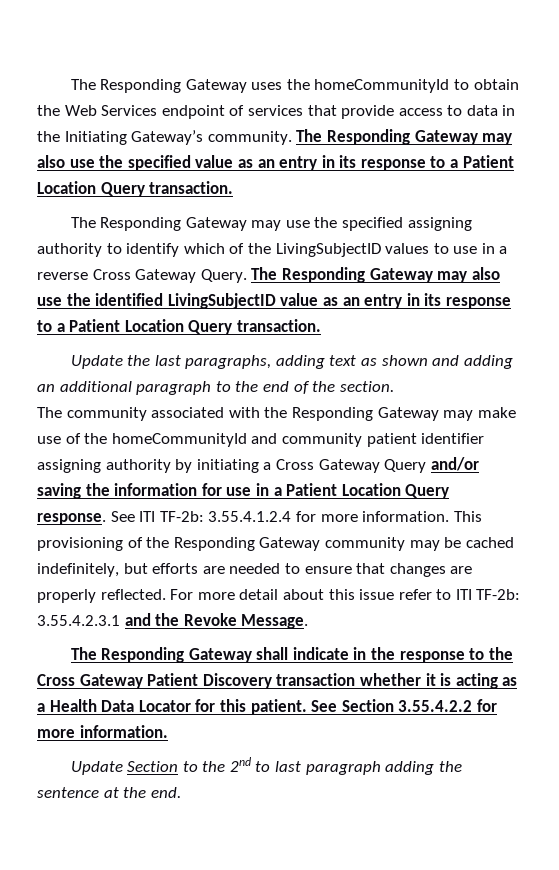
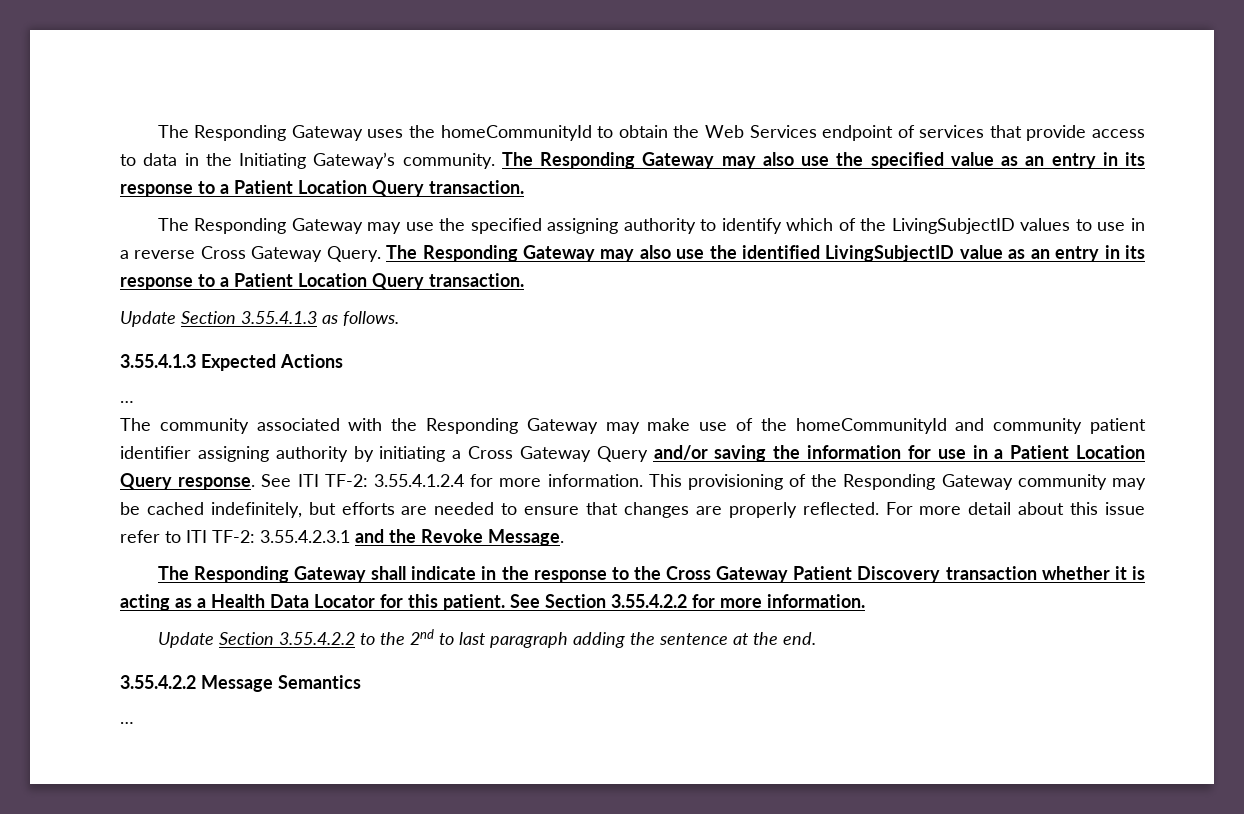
[127,355,513,369] [37,381,394,395] the last paragraphs, adding text as shown and adding an additional paragraph to the end of the section. -> [181,311,399,326] [120,354,343,371] [120,401,134,403] Section 3.55.4.1.3 as follows. // 3.55.4.1.3 Expected Actions // …
[159,511,204,522] TF-2b: -> [324,474,368,487] TF-2:
[476,589,521,600] TF-2b: -> [212,530,255,543] TF-2:
(179, 766) none -> [278,632,355,645] 3.55.4.2.2
(181, 792) none -> [120,675,361,692] [120,722,134,724] // 3.55.4.2.2 Message Semantics // …

